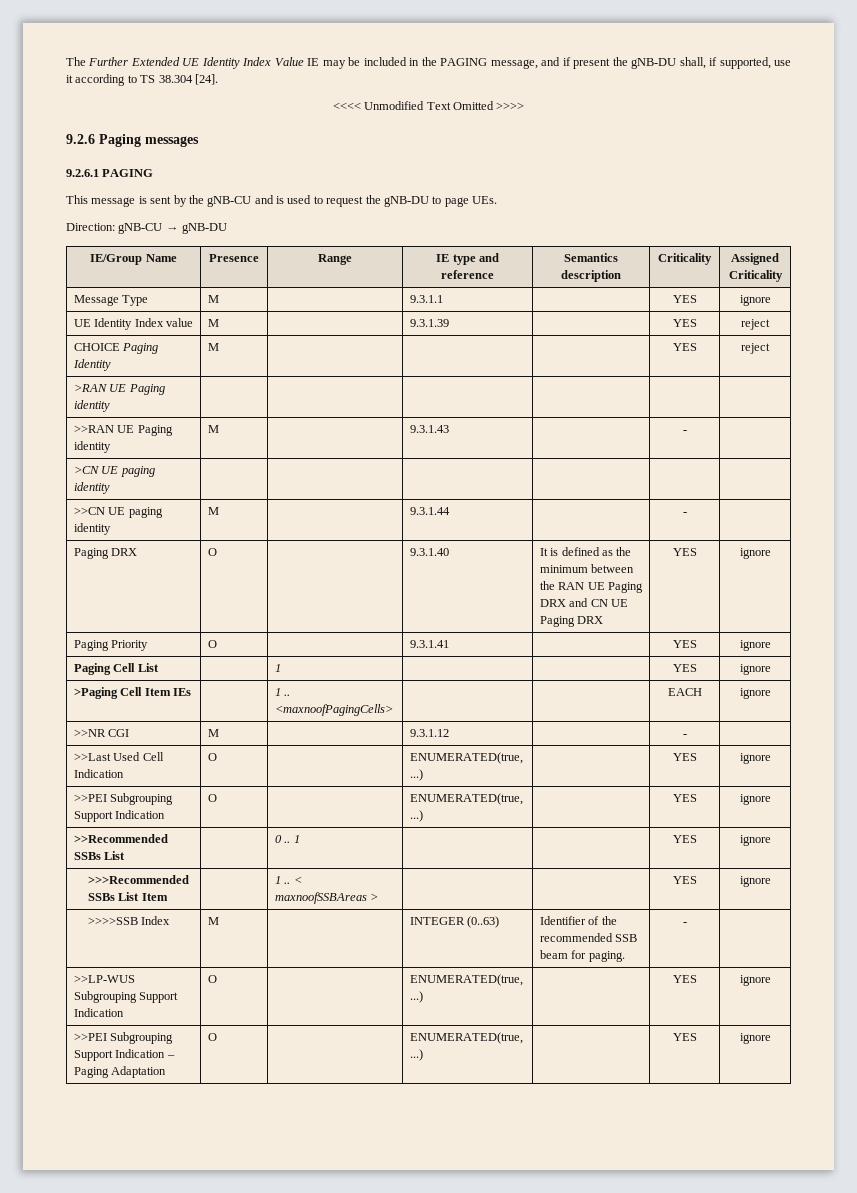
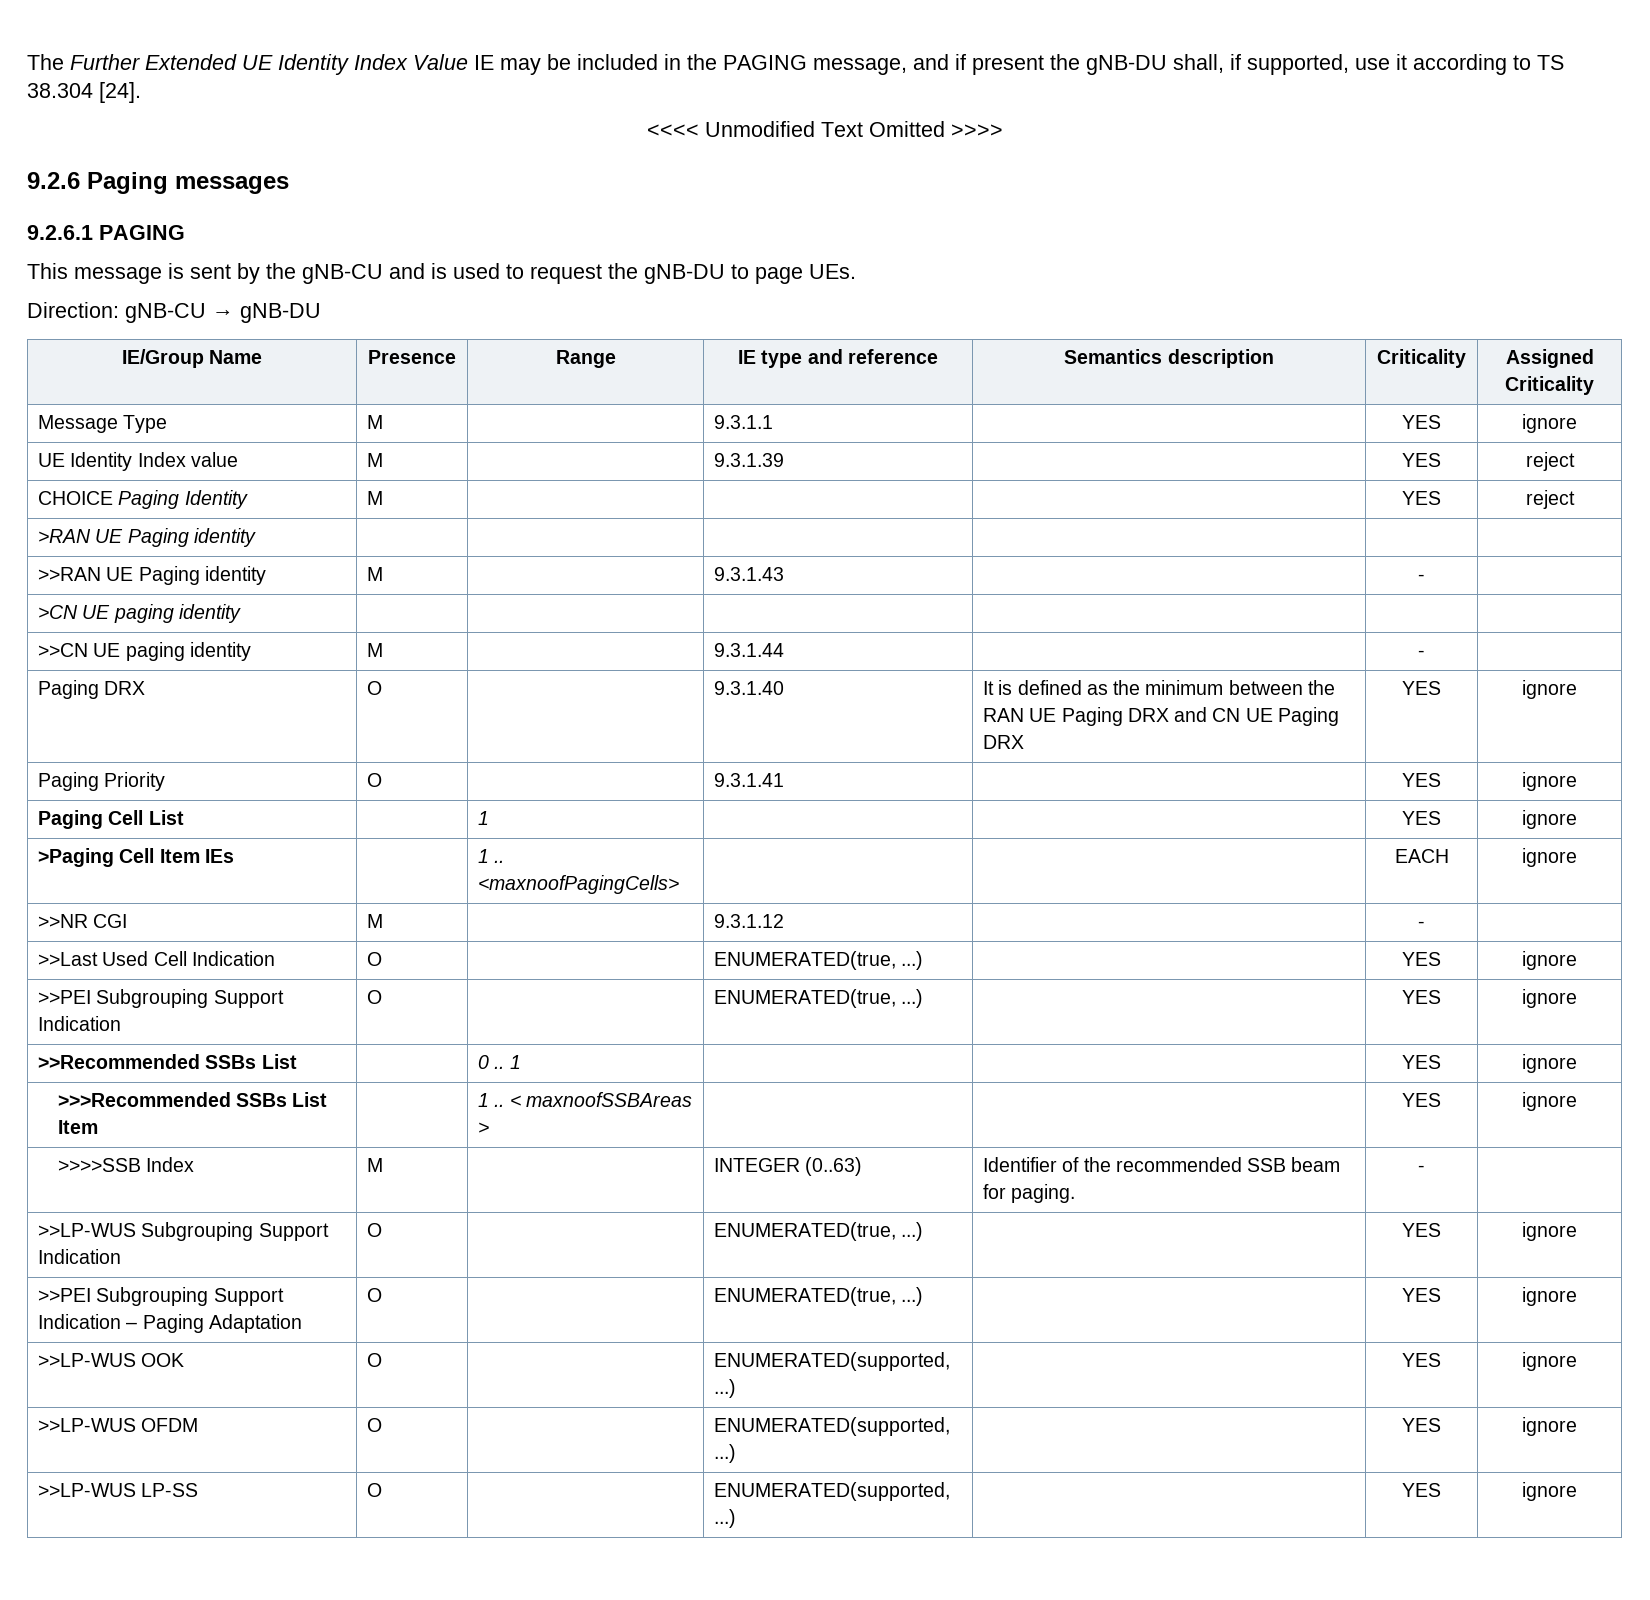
(771, 1038) none -> [38,1353,185,1367] [367,1353,383,1367] [714,1352,951,1371] [714,1379,737,1398] [1402,1353,1441,1367] [1522,1352,1577,1371] [38,1418,199,1432] [367,1418,383,1432] [714,1417,951,1436] [714,1444,737,1463] [1402,1418,1441,1432] [1522,1417,1577,1436] [38,1483,199,1497] [367,1483,383,1497] [714,1482,951,1501] [714,1509,737,1528] [1402,1483,1441,1497] [1522,1482,1577,1501] // >>LP-WUS OOK | O | | ENUMERATED(supported, ...) | | YES | ignore // >>LP-WUS OFDM | O | | ENUMERATED(supported, ...) | | YES | ignore // >>LP-WUS LP-SS | O | | ENUMERATED(supported, ...) | | YES | ignore

